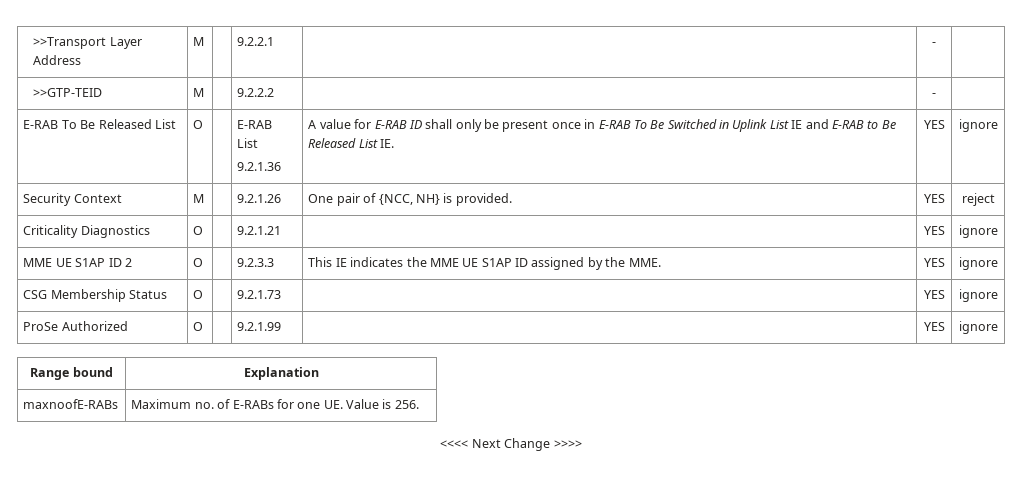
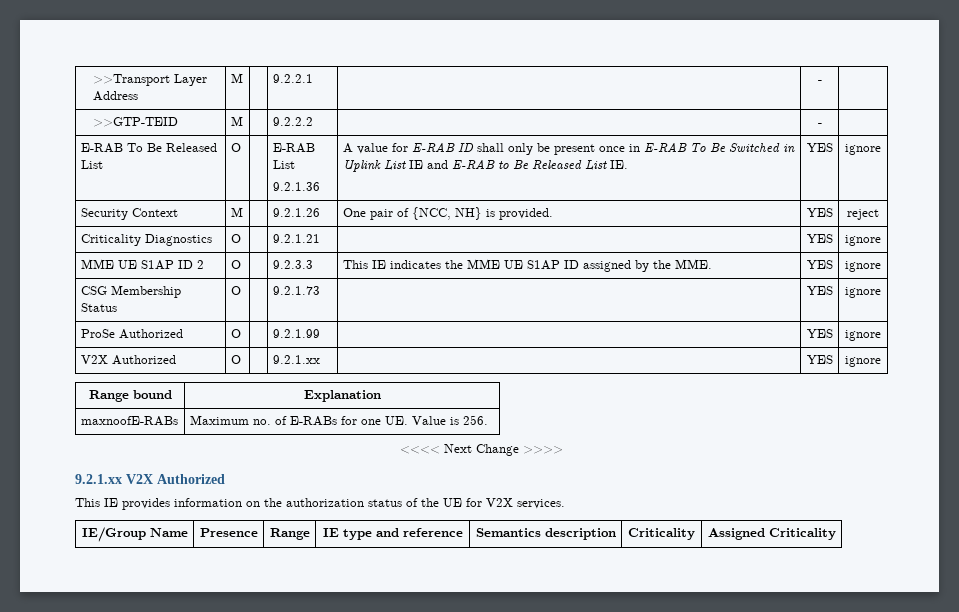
(998, 327) none -> [80,355,176,365] [230,355,241,364] [272,355,320,364] [806,355,833,364] [845,356,881,367] // V2X Authorized | O | | 9.2.1.xx | | YES | ignore
(582, 444) none -> [75,474,225,484] [75,498,565,510] [81,527,188,542] [199,528,258,537] [269,528,310,540] [322,528,463,540] [475,528,616,540] [628,528,695,540] [707,528,836,540] // 9.2.1.xx V2X Authorized // This IE provides information on the authorization status of the UE for V2X services. // IE/Group Name | Presence | Range | IE type and reference | Semantics description | Criticality | Assigned Criticality

